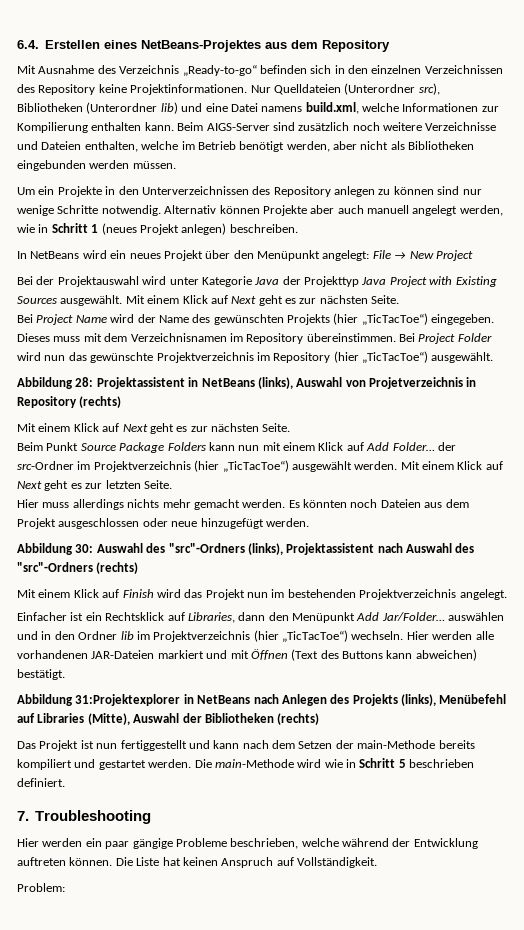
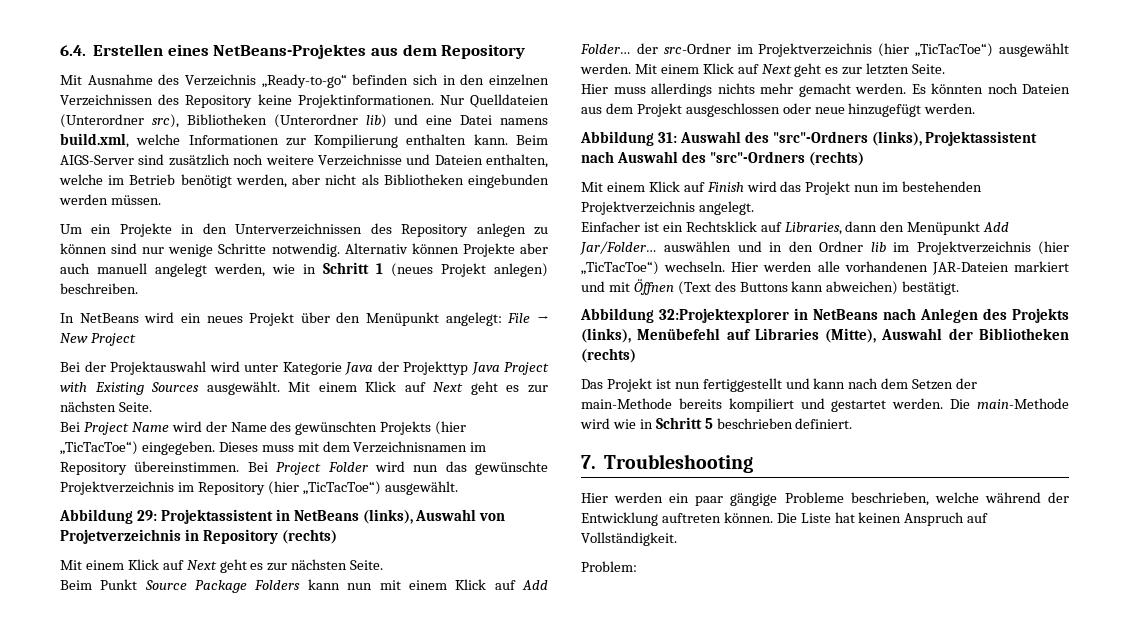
[75,377,94,387] 28: -> [136,510,157,521] 29:
[75,544,94,553] 30: -> [657,132,677,143] 31:
[75,694,181,706] 31:Projektexplorer -> [659,308,789,323] 32:Projektexplorer

